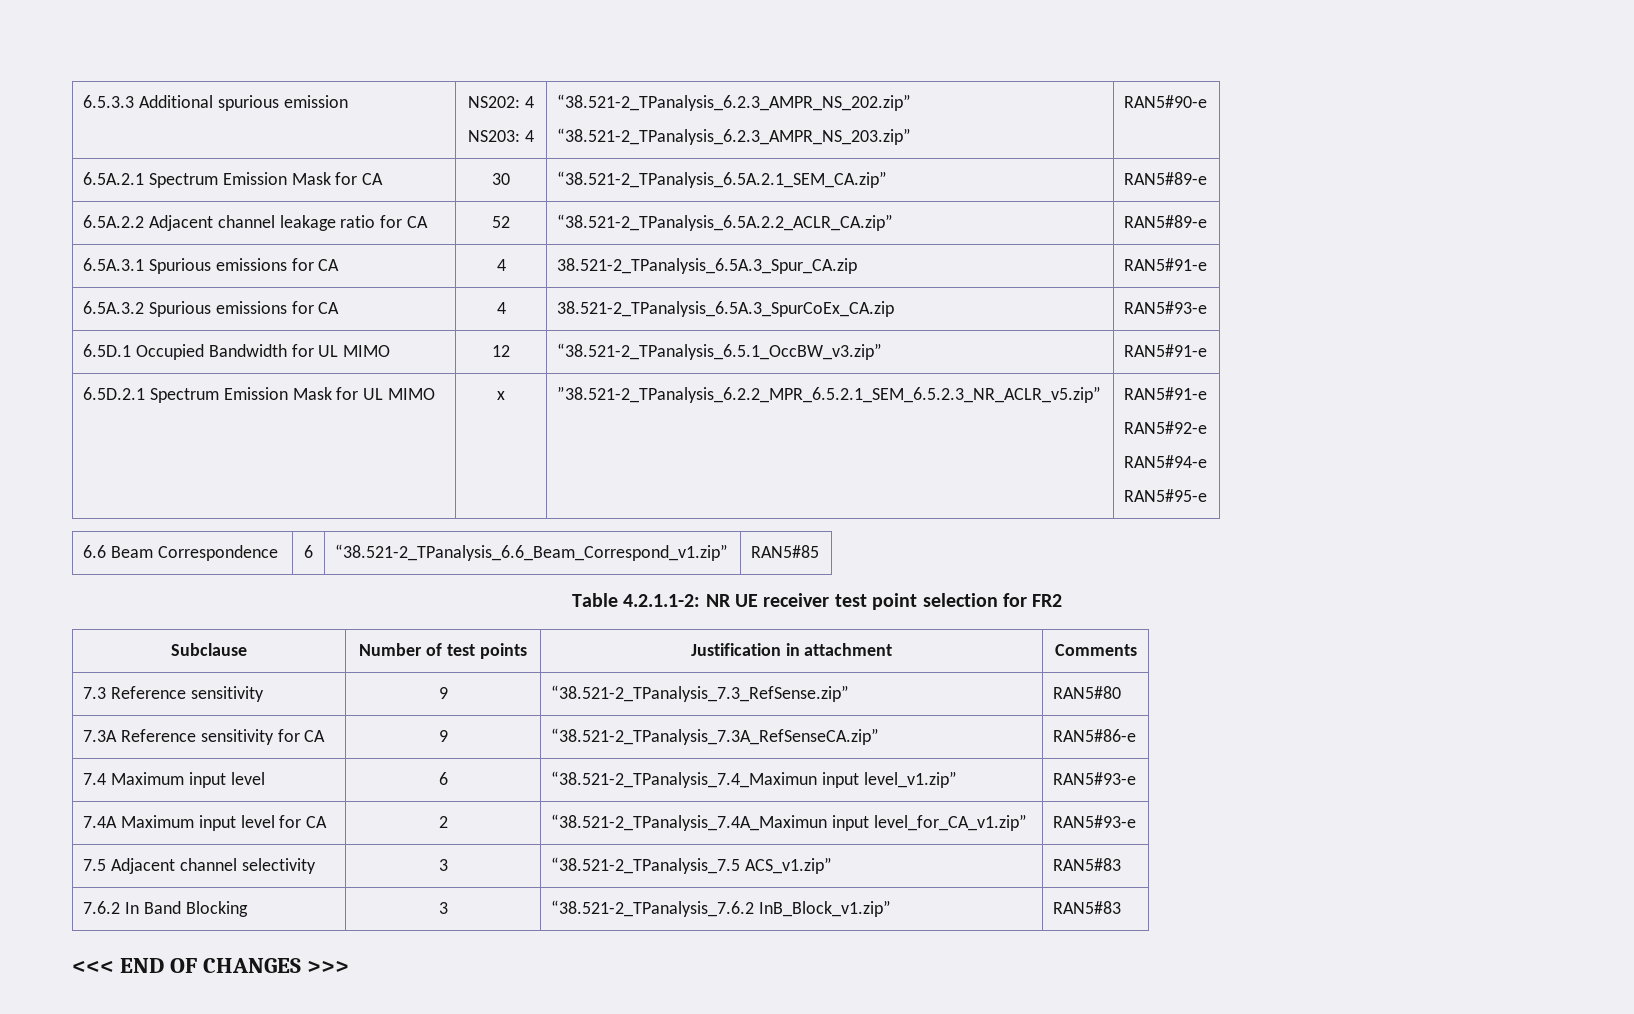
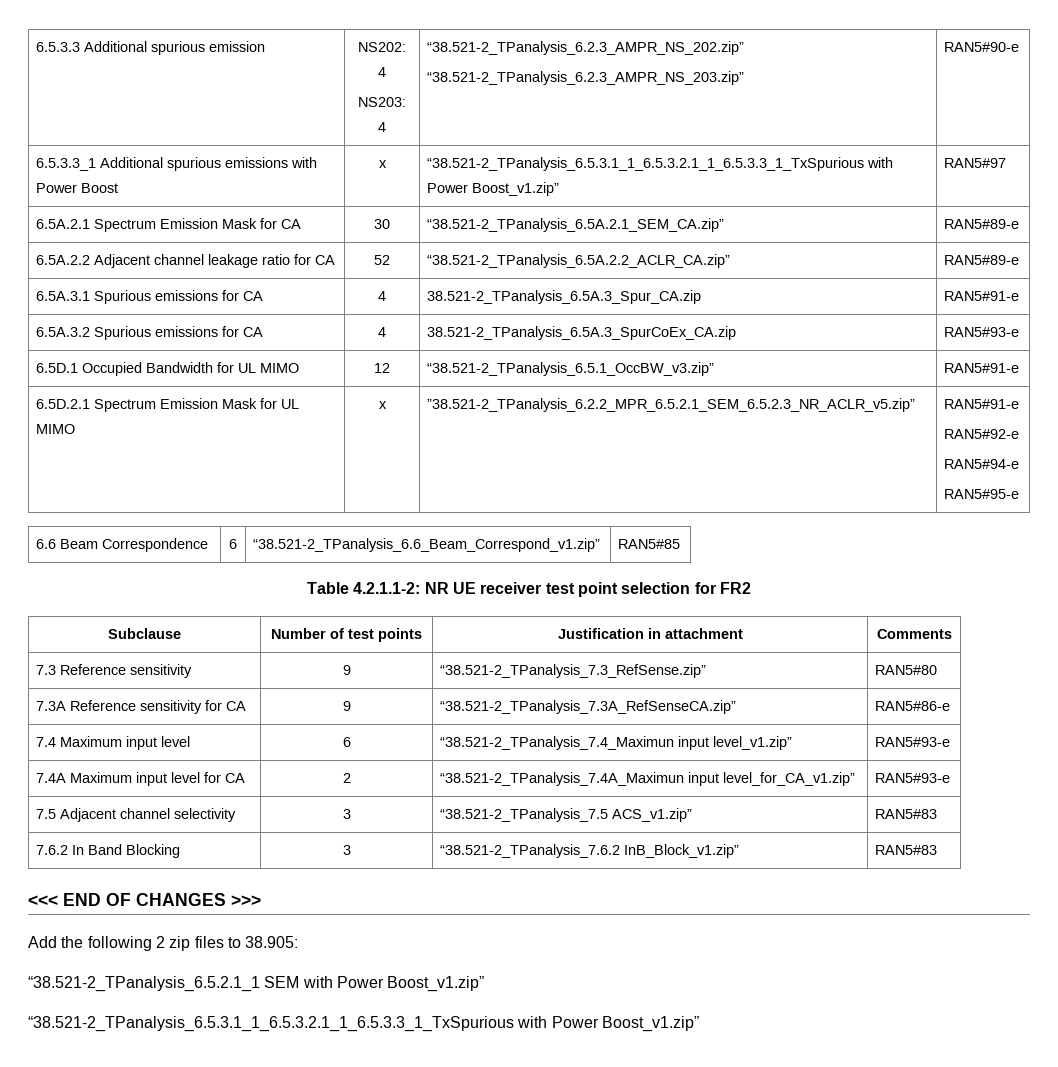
(1208, 101) none -> [36,157,318,171] [36,183,119,193] [378,160,387,168] [427,157,894,171] [427,182,560,196] [944,158,1007,168] // 6.5.3.3_1 Additional spurious emissions with Power Boost | x | “38.521-2_TPanalysis_6.5.3.1_1_6.5.3.2.1_1_6.5.3.3_1_TxSpurious with Power Boost_v1.zip” | RAN5#97
(350, 966) none -> [28,936,299,951] [28,976,485,992] [28,1016,699,1032] // Add the following 2 zip files to 38.905: // “38.521-2_TPanalysis_6.5.2.1_1 SEM with Power Boost_v1.zip” // “38.521-2_TPanalysis_6.5.3.1_1_6.5.3.2.1_1_6.5.3.3_1_TxSpurious with Power Boost_v1.zip”

